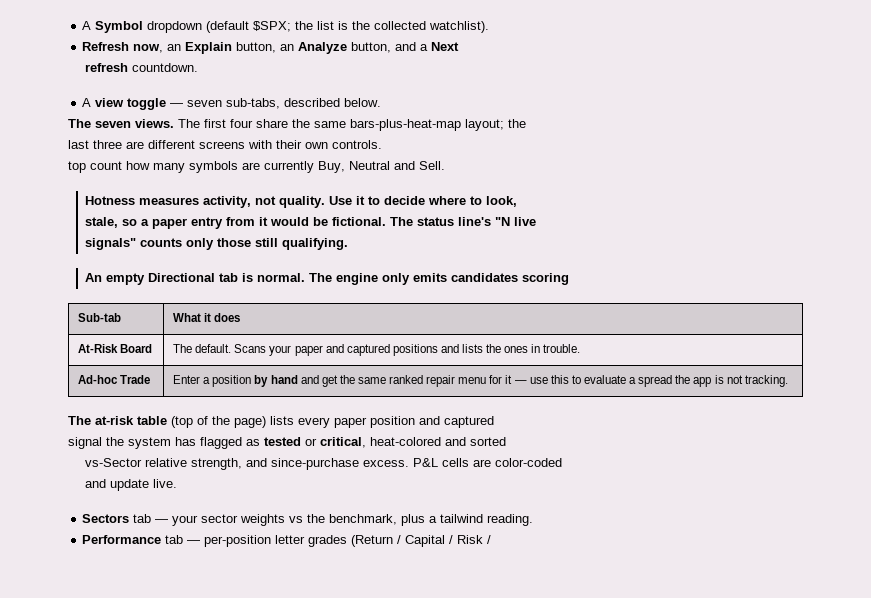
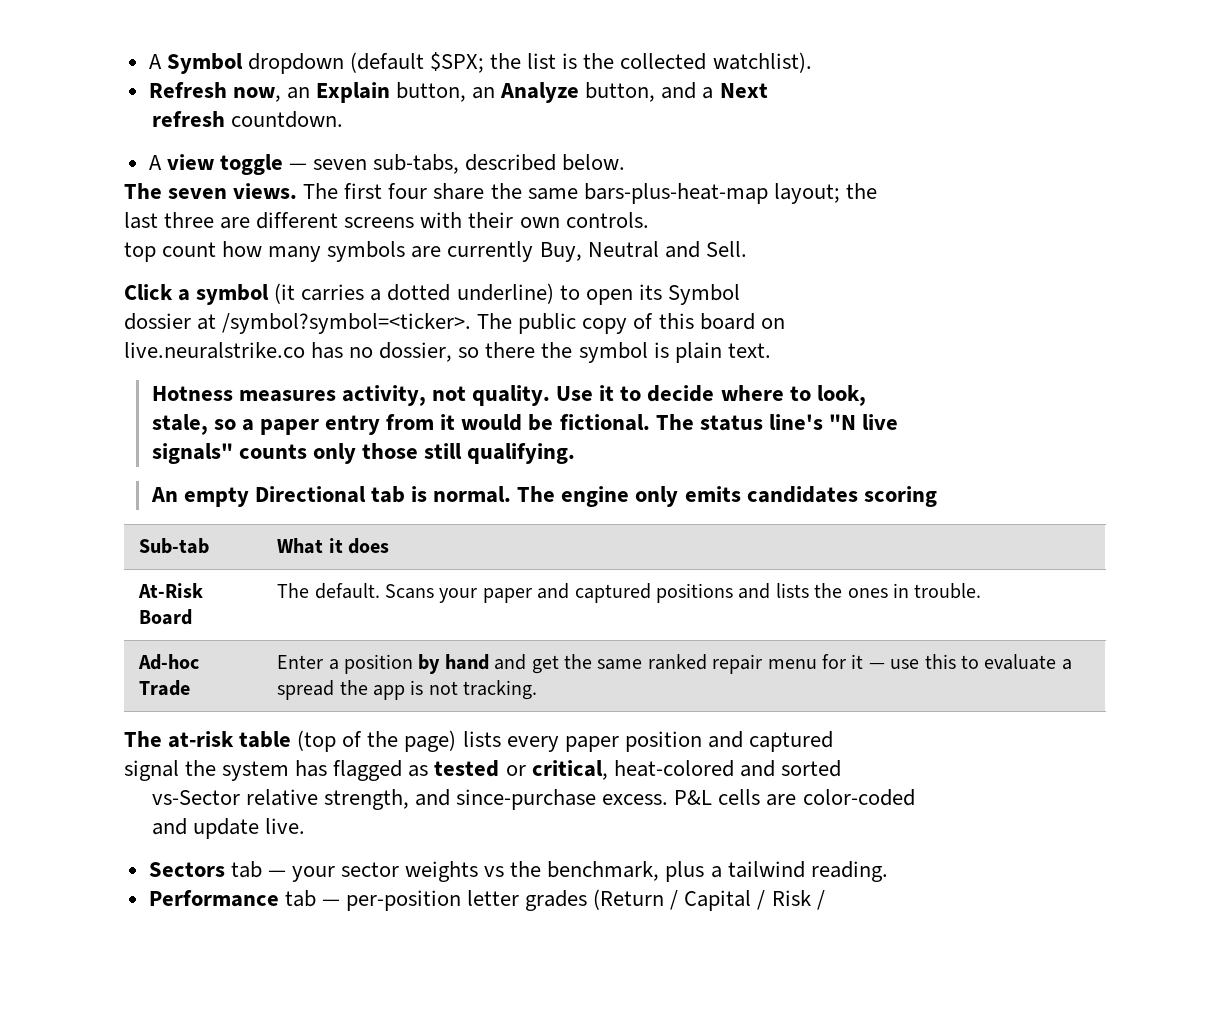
(445, 165) none -> [124,283,740,305] [124,313,785,334] [124,342,771,363] // Click a symbol (it carries a dotted underline) to open its Symbol // dossier at /symbol?symbol=<ticker>. The public copy of this board on // live.neuralstrike.co has no dossier, so there the symbol is plain text.

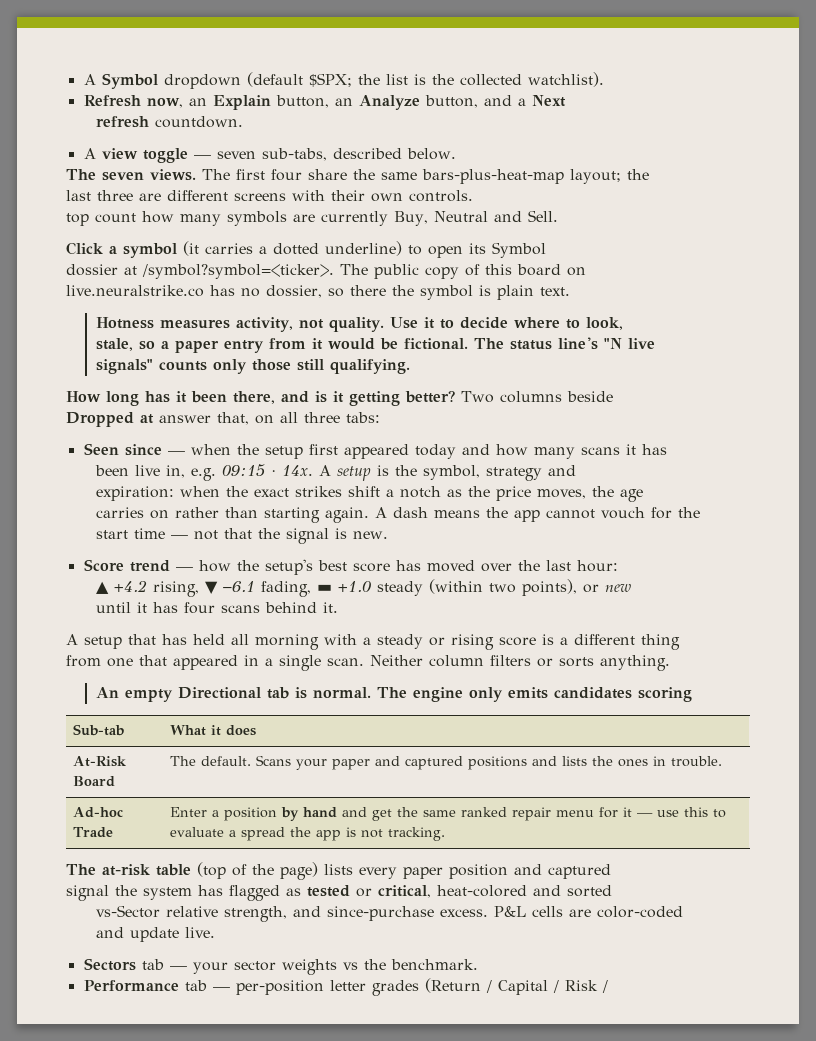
(576, 453) none -> [66,390,613,406] [66,412,380,427] [83,443,667,459] [95,464,577,481] [96,486,644,502] [96,507,701,523] [96,528,389,544] [83,559,618,575] [96,579,632,597] [96,602,339,614] [66,634,680,650] [66,655,670,671] // How long has it been there, and is it getting better? Two columns beside // Dropped at answer that, on all three tabs: // Seen since — when the setup first appeared today and how many scans it has // been live in, e.g. 09:15 · 14x. A setup is the symbol, strategy and // expiration: when the exact strikes shift a notch as the price moves, the age // carries on rather than starting again. A dash means the app cannot vouch for the // start time — not that the signal is new. // Score trend — how the setup's best score has moved over the last hour: // ▲ +4.2 rising, ▼ −6.1 fading, ▬ +1.0 steady (within two points), or new // until it has four scans behind it. // A setup that has held all morning with a steady or rising score is a different thing // from one that appeared in a single scan. Neither column filters or sorts anything.
[547,861,888,882] benchmark, plus a tailwind reading. -> [390,959,478,970] benchmark.

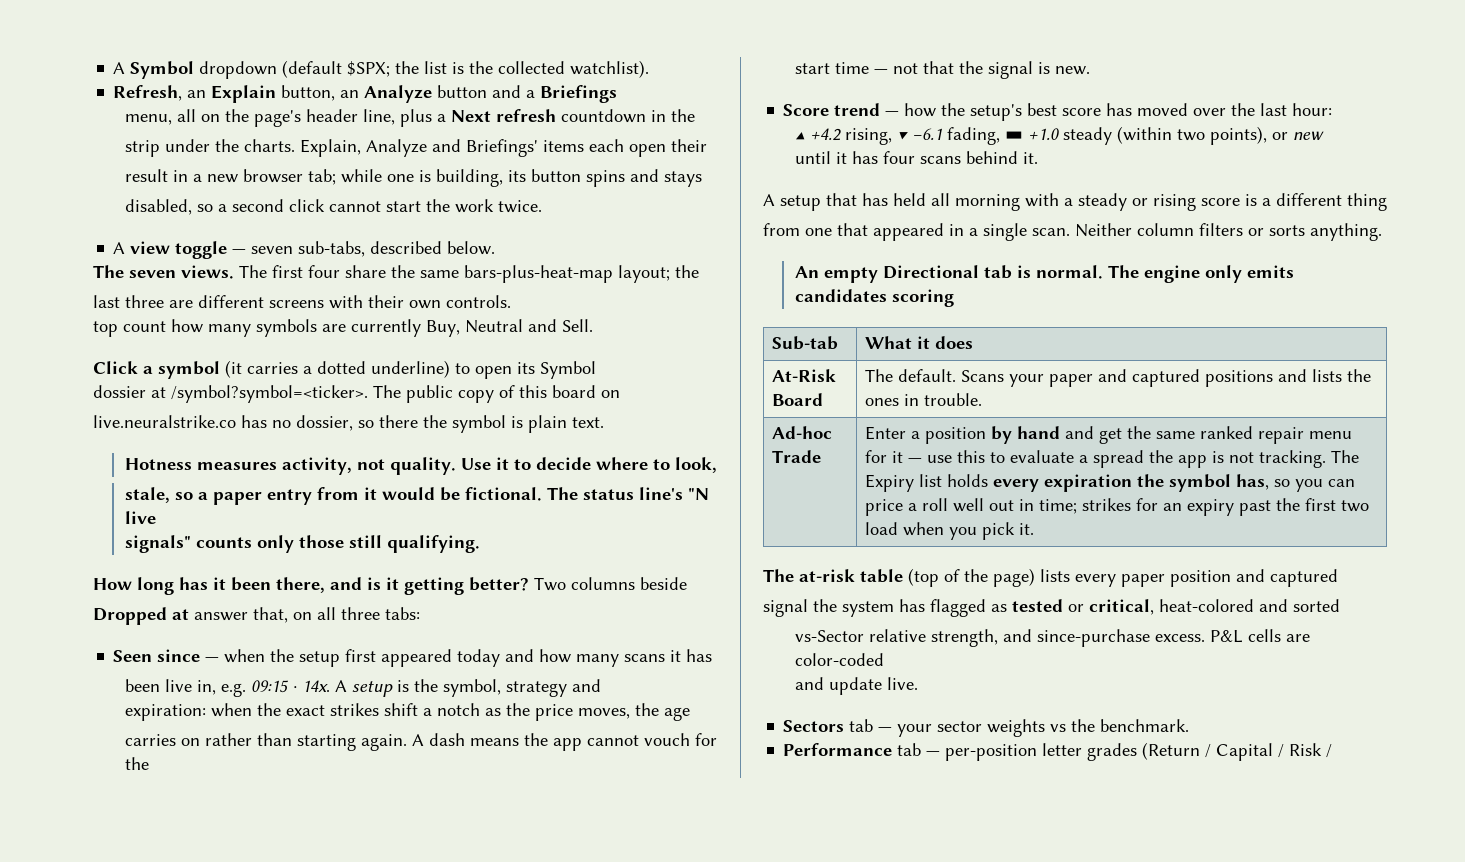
[83,95,183,108] Refresh now, -> [113,85,183,101] Refresh,
[424,95,478,108] button, -> [437,85,488,98] button
[531,95,566,107] [96,116,244,128] Next // refresh countdown. -> [540,85,618,103] [124,109,695,127] [124,139,707,157] [124,169,702,187] [124,199,542,215] Briefings // menu, all on the page's header line, plus a Next refresh countdown in the // strip under the charts. Explain, Analyze and Briefings' items each open their // result in a new browser tab; while one is building, its button spins and stays // disabled, so a second click cannot start the work twice.
(446, 834) none -> [1331,450,1360,463] [865,474,1356,492] [865,498,1370,516] [865,522,1035,540] The Expiry list holds every expiration the symbol has, so you can price a roll well out in time; strikes for an expiry past the first two load when you pick it.

